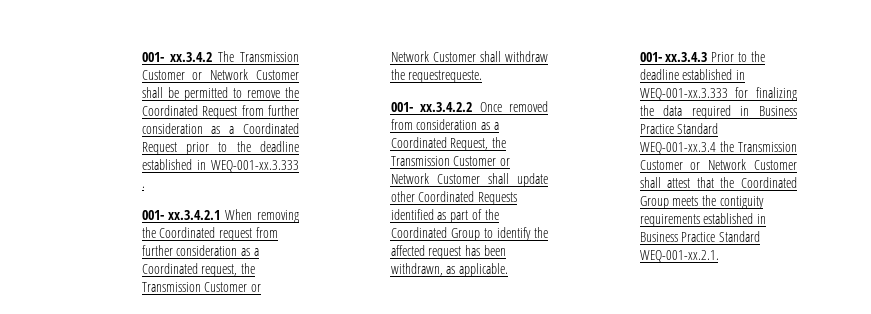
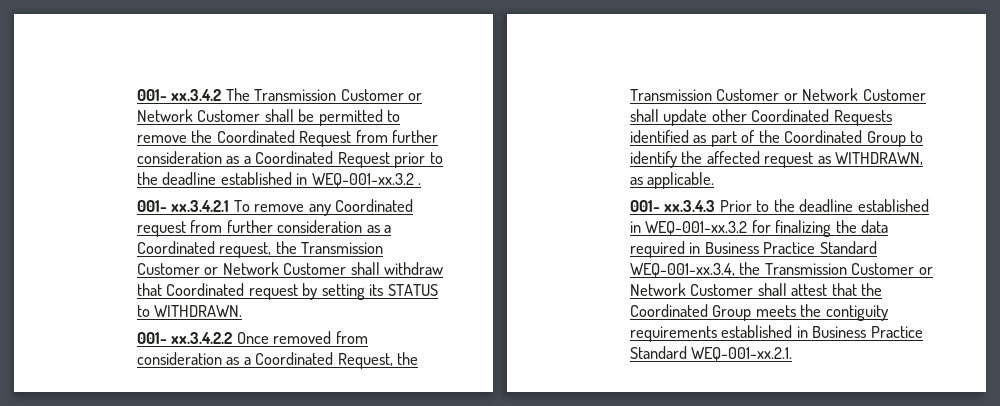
[211,160,299,173] WEQ-001-xx.3.333 -> [311,173,414,187] WEQ-001-xx.3.2
[225,209,299,223] [141,227,156,238] When removing the -> [233,200,331,216] To remove any
[390,69,483,83] the requestrequeste. -> [136,283,438,300] [136,305,243,317] that Coordinated request by setting its STATUS to WITHDRAWN.
[465,245,506,256] [390,263,443,276] has been withdrawn, -> [817,152,924,165] as WITHDRAWN,
[639,88,728,101] WEQ-001-xx.3.333 -> [645,221,748,235] WEQ-001-xx.3.2
[639,142,716,155] WEQ-001-xx.3.4 -> [629,263,735,277] WEQ-001-xx.3.4,

